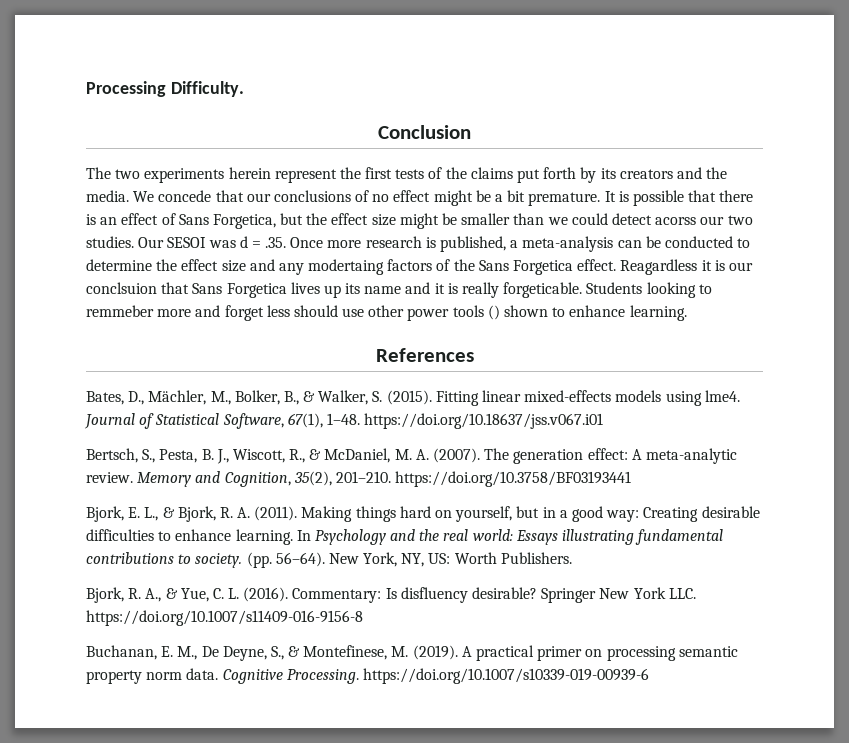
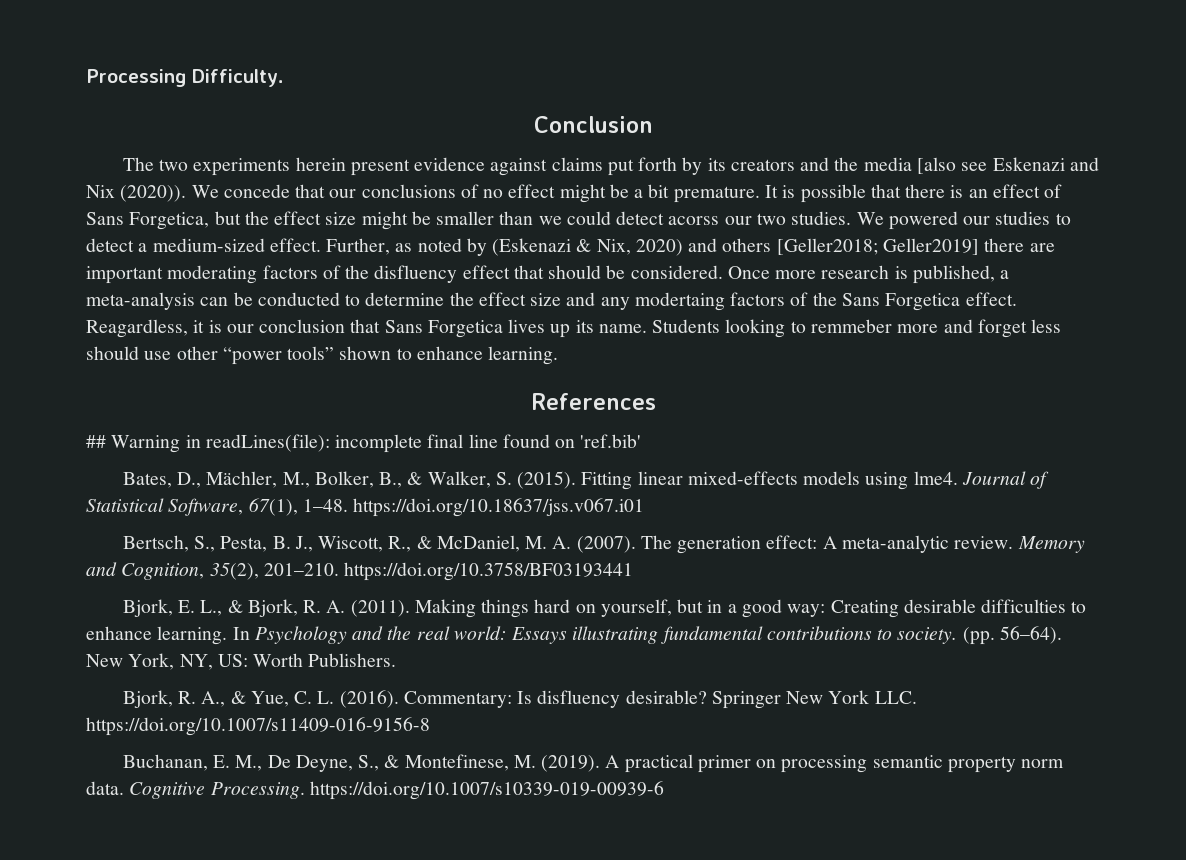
[274,167,467,183] represent the first tests of the -> [350,157,548,176] present evidence against
[86,190,129,202] media. -> [863,157,1099,174] [86,185,187,202] media [also see Eskenazi and Nix (2020)).
[138,236,287,248] Our SESOI was d = .35. -> [856,211,1071,230] [86,238,1055,256] [86,265,723,284] We powered our studies to detect a medium-sized effect. Further, as noted by (Eskenazi & Nix, 2020) and others [Geller2018; Geller2019] there are important moderating factors of the disfluency effect that should be considered.
[620,259,698,275] Reagardless -> [86,319,188,338] Reagardless,
[86,282,157,294] conclsuion -> [259,319,346,333] conclusion
[364,282,583,298] name and it is really forgeticable. -> [598,324,647,333] name.
[407,305,500,321] power tools () -> [222,346,335,365] “power tools”
(474, 355) none -> [86,434,642,453] // ## Warning in readLines(file): incomplete final line found on 'ref.bib'

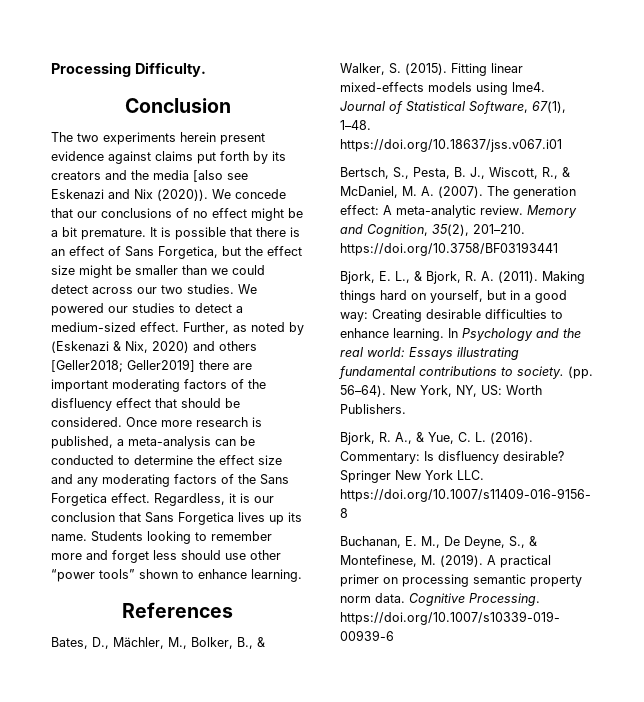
[668,216,720,225] acorss -> [92,287,133,294] across
[634,292,725,311] modertaing -> [102,474,170,487] moderating
[86,319,188,338] Reagardless, -> [154,493,225,506] Regardless,
[810,319,892,333] remmeber -> [211,531,272,541] remember
[86,434,642,453] // ## Warning in readLines(file): incomplete final line found on 'ref.bib' -> (233, 610) none

